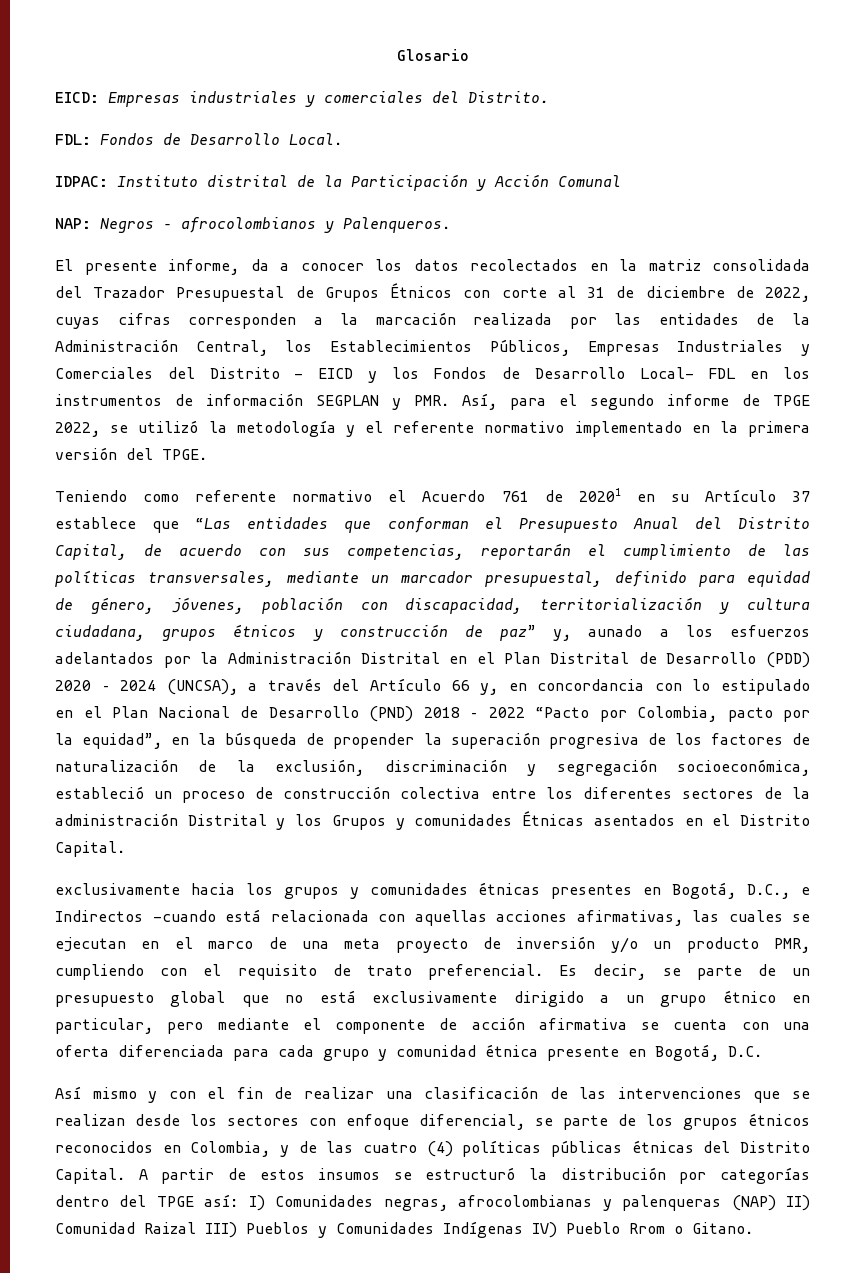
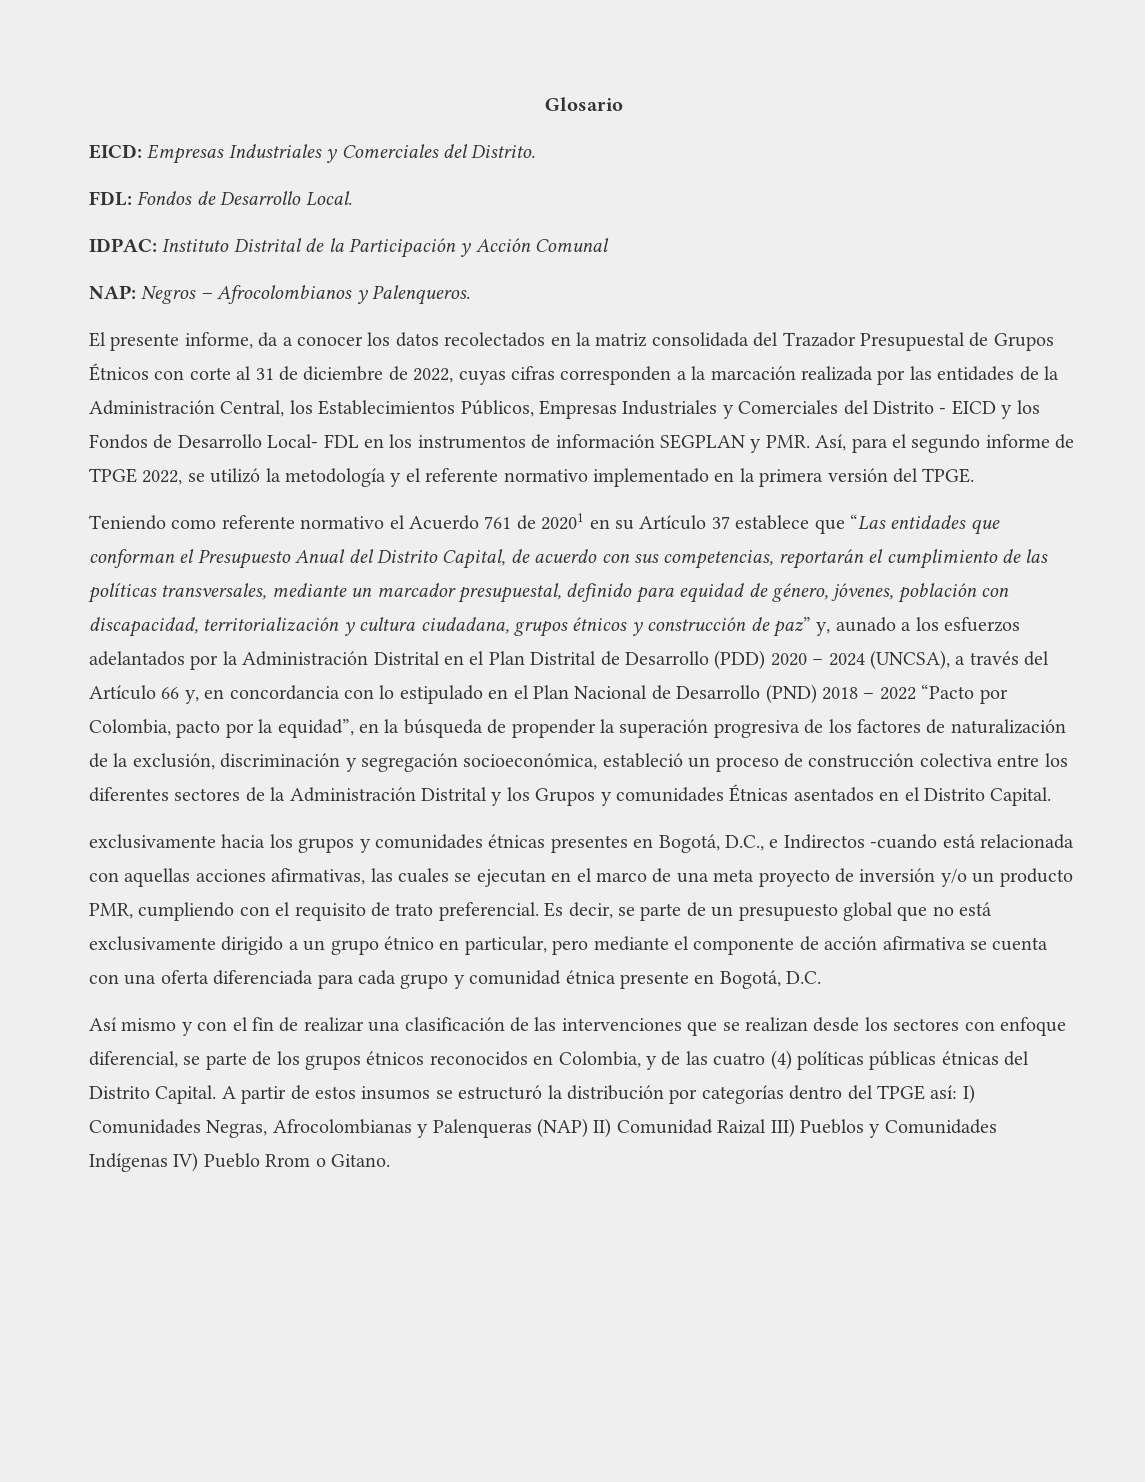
[189,91,423,107] industriales y comerciales -> [228,144,439,163] Industriales y Comerciales
[207,175,288,187] distrital -> [233,238,302,252] Distrital
[181,217,316,233] afrocolombianos -> [217,285,353,304] Afrocolombianos
[55,813,178,826] administración -> [289,787,416,802] Administración
[383,1195,722,1211] negras, afrocolombianas y palenqueras -> [206,1119,532,1138] Negras, Afrocolombianas y Palenqueras

